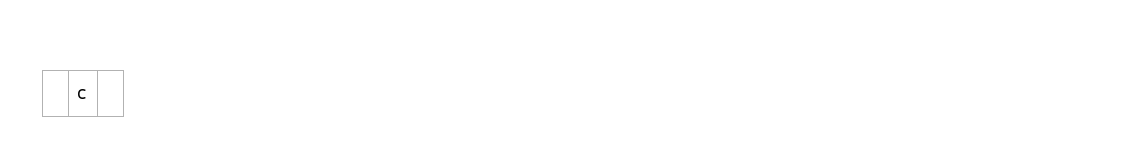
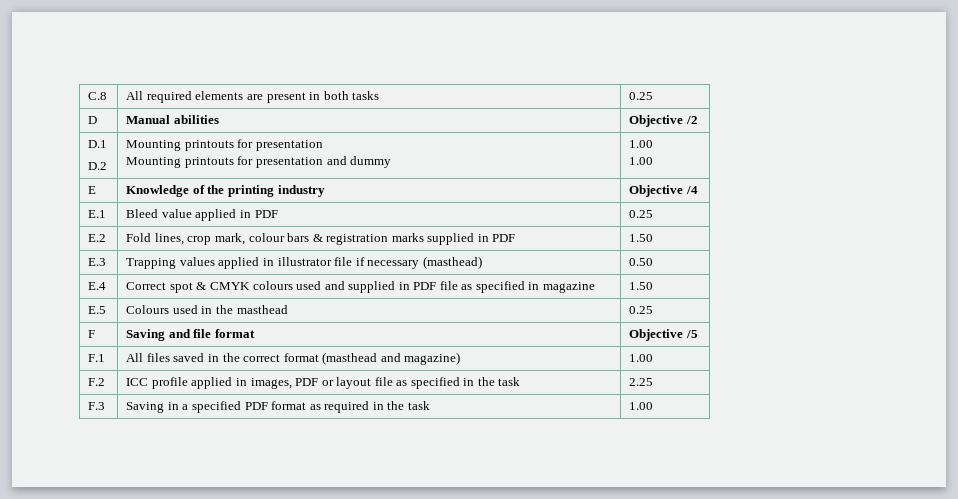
[76,89,88,99] | c | -> [88,92,108,100] [126,91,380,103] [629,92,654,100] [88,116,98,124] [126,115,219,124] [629,115,698,127] [88,140,108,148] [88,162,108,170] [126,139,323,151] [126,156,392,168] [629,140,654,148] [629,157,654,165] [88,186,97,194] [126,185,325,197] [629,185,698,197] [88,210,107,218] [126,209,278,221] [629,210,654,218] [88,234,107,242] [126,233,516,245] [629,234,654,242] [88,258,107,266] [126,256,482,269] [629,258,654,266] [88,282,107,290] [126,281,595,293] [629,282,654,290] [88,306,107,314] [126,305,288,314] [629,306,654,314] [88,330,96,338] [126,329,255,341] [629,329,698,341] [88,354,106,362] [126,352,461,365] [629,354,654,362] [88,378,106,386] [126,377,521,389] [629,378,654,386] [88,402,106,410] [126,401,430,413] [629,402,654,410] C.8 | All required elements are present in both tasks | 0.25 // D | Manual abilities | Objective /2 // D.1 // D.2 | Mounting printouts for presentation // Mounting printouts for presentation and dummy | 1.00 // 1.00 // E | Knowledge of the printing industry | Objective /4 // E.1 | Bleed value applied in PDF | 0.25 // E.2 | Fold lines, crop mark, colour bars & registration marks supplied in PDF | 1.50 // E.3 | Trapping values applied in illustrator file if necessary (masthead) | 0.50 // E.4 | Correct spot & CMYK colours used and supplied in PDF file as specified in magazine | 1.50 // E.5 | Colours used in the masthead | 0.25 // F | Saving and file format | Objective /5 // F.1 | All files saved in the correct format (masthead and magazine) | 1.00 // F.2 | ICC profile applied in images, PDF or layout file as specified in the task | 2.25 // F.3 | Saving in a specified PDF format as required in the task | 1.00

